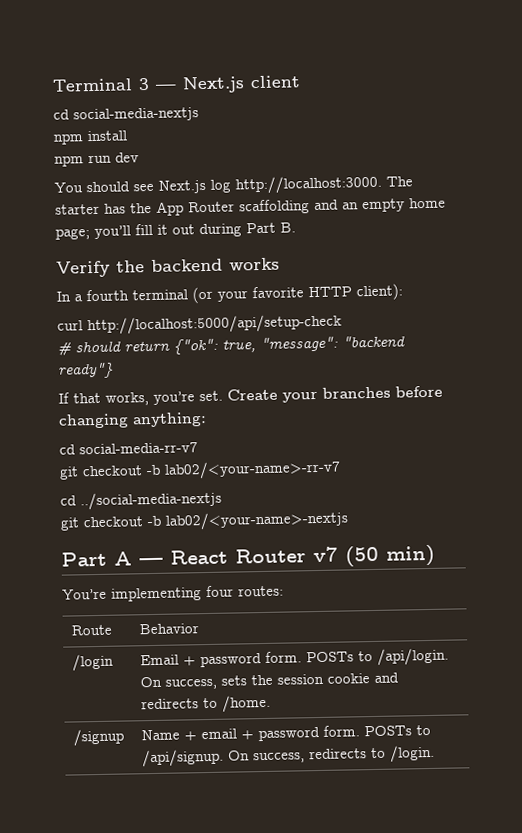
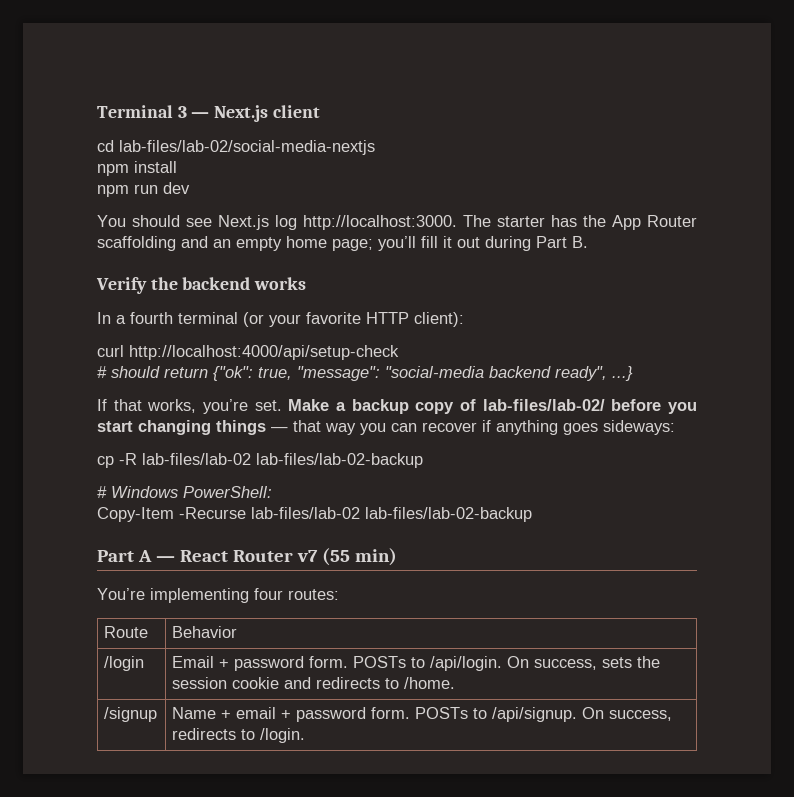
[73,107,199,123] social-media-nextjs -> [119,140,375,155] lab-files/lab-02/social-media-nextjs
[87,313,342,336] http://localhost:5000/api/setup-check -> [129,345,399,360] http://localhost:4000/api/setup-check
[342,335,405,348] [58,362,114,379] "backend ready"} -> [385,366,633,381] "social-media backend ready", ...}
[227,385,443,403] [58,411,207,429] [59,442,198,455] [59,459,341,480] [60,490,222,511] [60,510,349,531] Create your branches before changing anything: // cd social-media-rr-v7 // git checkout -b lab02/<your-name>-rr-v7 // cd ../social-media-nextjs // git checkout -b lab02/<your-name>-nextjs -> [288,399,697,414] [97,420,675,435] [97,453,423,468] [97,486,272,498] [97,507,532,522] Make a backup copy of lab-files/lab-02/ before you start changing things — that way you can recover if anything goes sideways: // cp -R lab-files/lab-02 lab-files/lab-02-backup // # Windows PowerShell: // Copy-Item -Recurse lab-files/lab-02 lab-files/lab-02-backup
[345,545,379,567] (50 -> [321,548,350,566] (55

